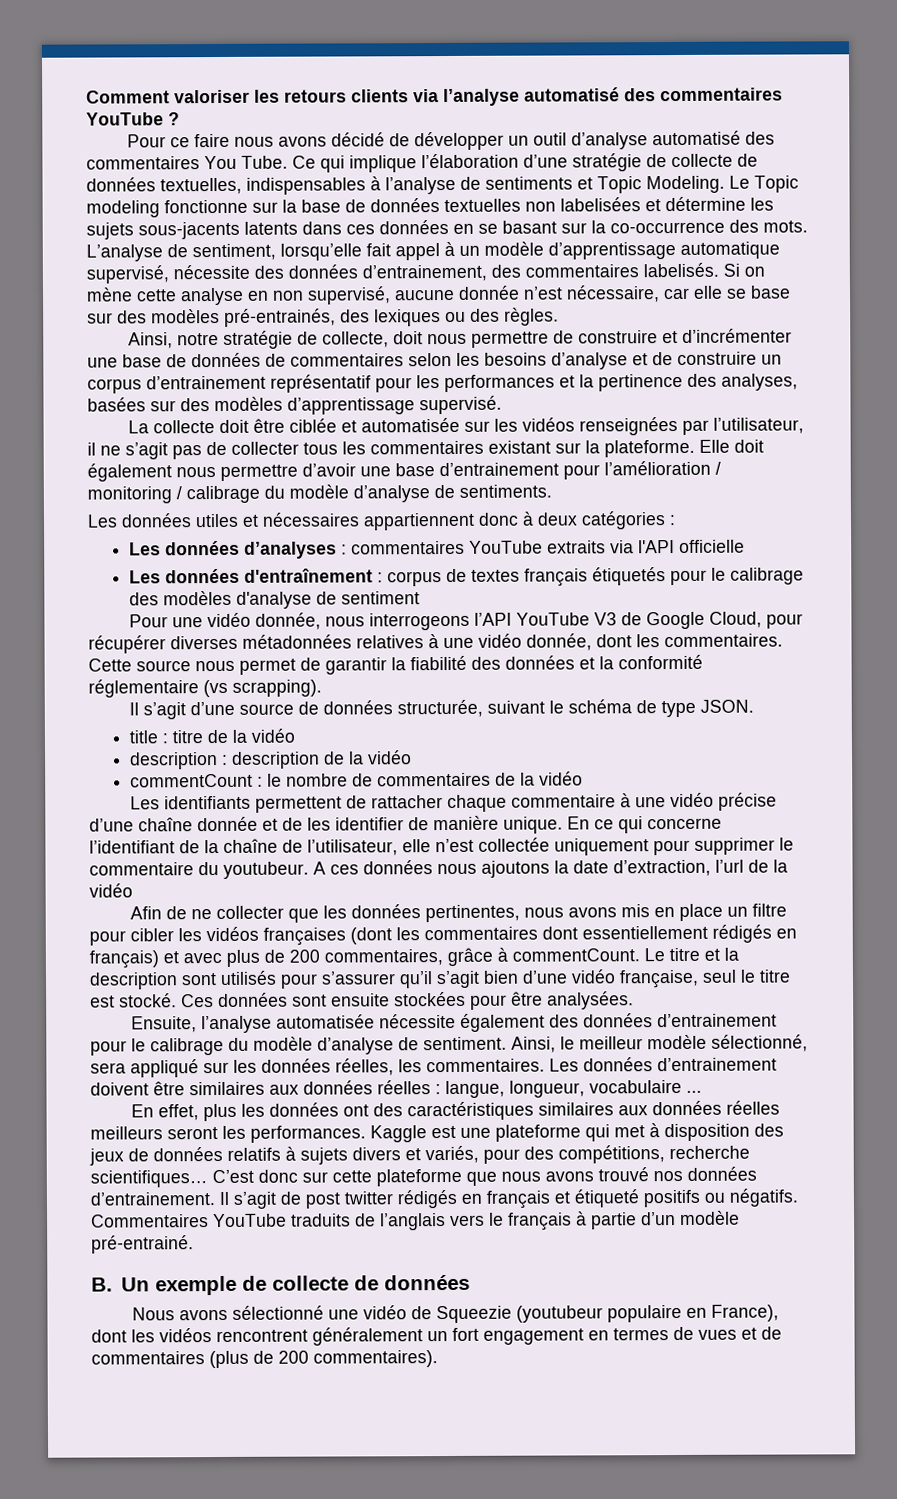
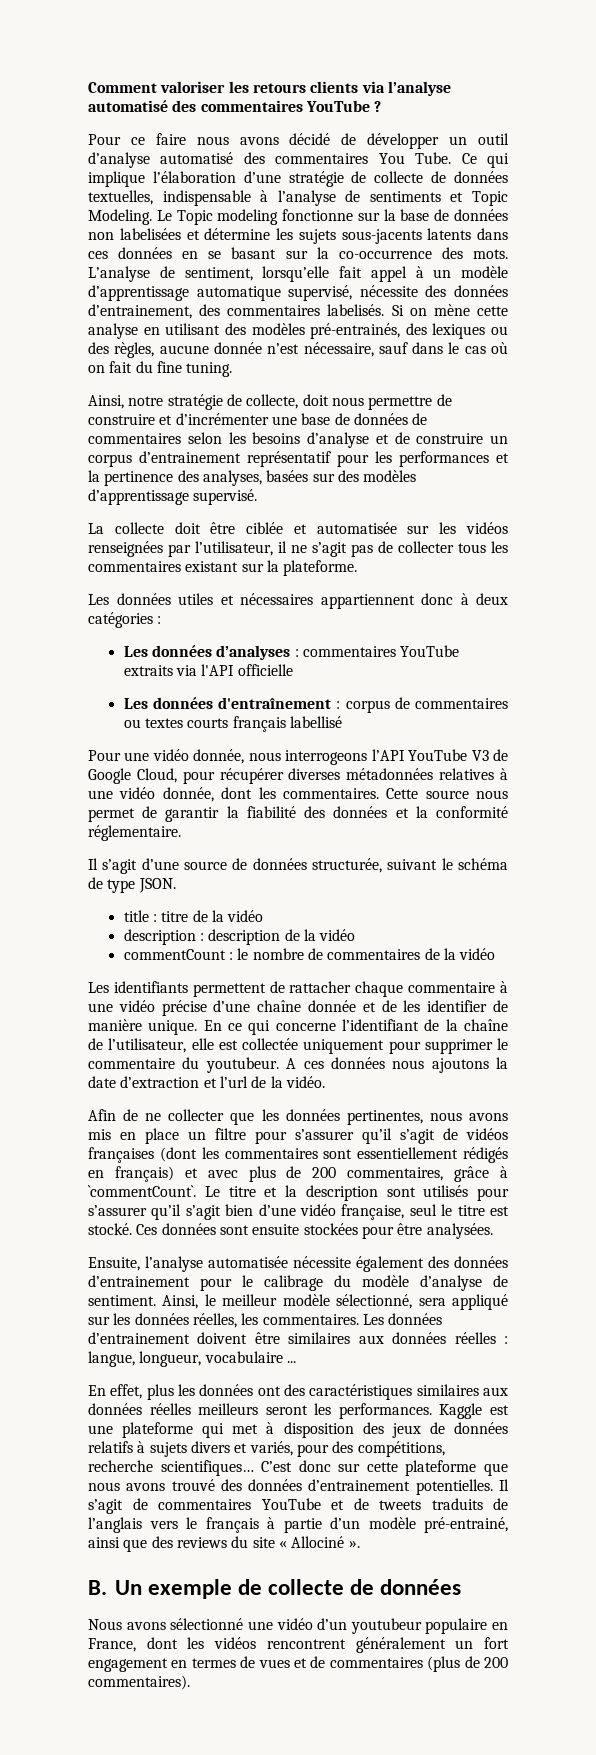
[246,177,366,195] indispensables -> [162,190,251,206] indispensable
[444,198,521,213] textuelles -> (508, 215) none
[272,285,791,305] [87,312,113,324] non supervisé, aucune donnée n’est nécessaire, car elle se base sur -> [165,323,221,335] utilisant
[504,307,559,326] règles. -> [114,342,509,358] [88,361,233,377] règles, aucune donnée n’est nécessaire, sauf dans le cas où on fait du fine tuning.
[699,439,764,453] [87,460,721,482] [87,484,552,504] Elle doit également nous permettre d’avoir une base d’entrainement pour l’amélioration / monitoring / calibrage du modèle d’analyse de sentiments. -> (358, 568) none
[471,567,805,587] [129,590,421,609] textes français étiquetés pour le calibrage des modèles d'analyse de sentiment -> [415,698,509,709] [123,716,342,732] commentaires ou textes courts français labellisé
[88,679,322,698] réglementaire (vs scrapping). -> [88,825,181,841] réglementaire.
[435,838,474,853] n’est -> [218,1040,238,1050] est
[613,859,711,877] d’extraction, -> [120,1076,217,1088] d’extraction et
[89,883,133,898] vidéo -> [285,1076,325,1088] vidéo.
[130,928,202,942] cibler les -> [295,1128,458,1144] s’assurer qu’il s’agit de
[542,926,578,940] dont -> [323,1149,353,1159] sont
[512,948,640,962] commentCount. -> [88,1185,196,1197] `commentCount`.
[653,1166,757,1182] [90,1188,798,1209] [91,1213,287,1228] nos données d’entrainement. Il s’agit de post twitter rédigés en français et étiqueté positifs ou négatifs. Commentaires YouTube -> [220,1479,509,1495] [88,1498,421,1514] des données d’entrainement potentielles. Il s’agit de commentaires YouTube et de tweets
[91,1235,194,1254] pré-entrainé. -> [424,1517,508,1533] [88,1536,360,1552] pré-entrainé, ainsi que des reviews du site « Allociné ».
[410,1305,603,1324] de Squeezie (youtubeur -> [317,1618,422,1634] d’un youtubeur
[710,1304,779,1322] France), -> [88,1638,136,1652] France,

